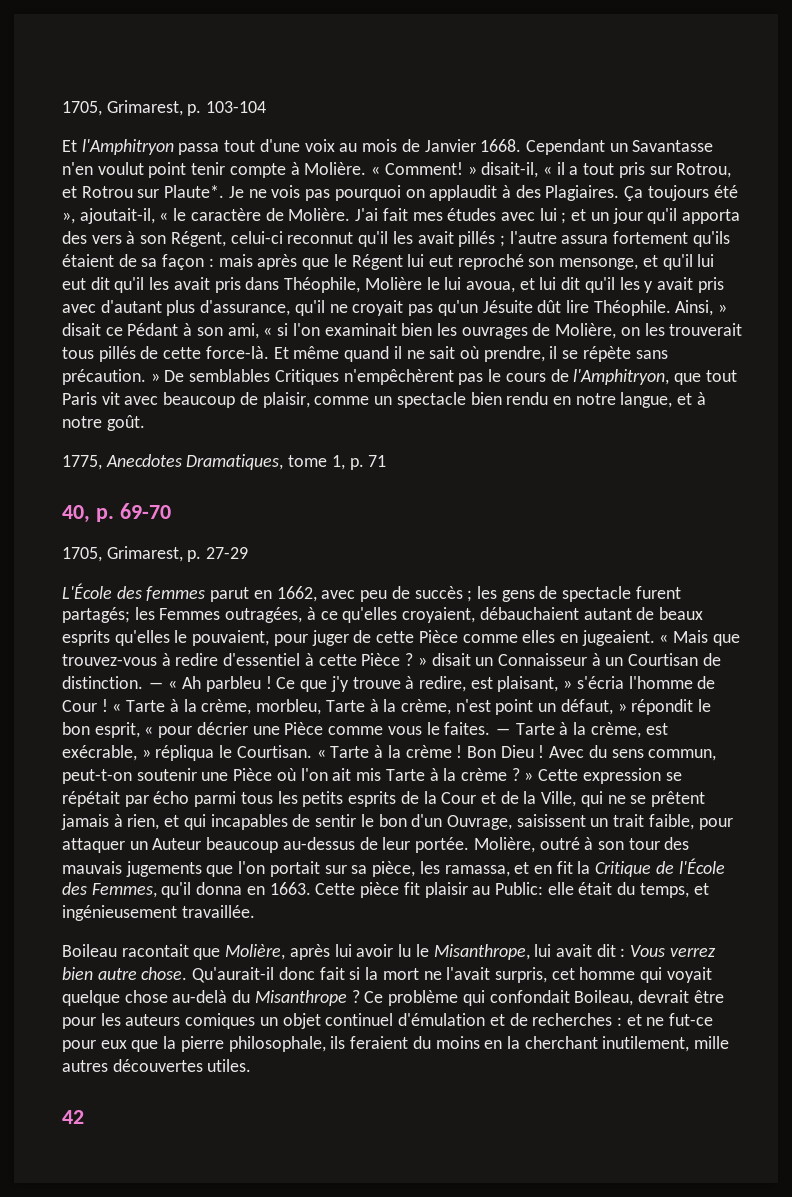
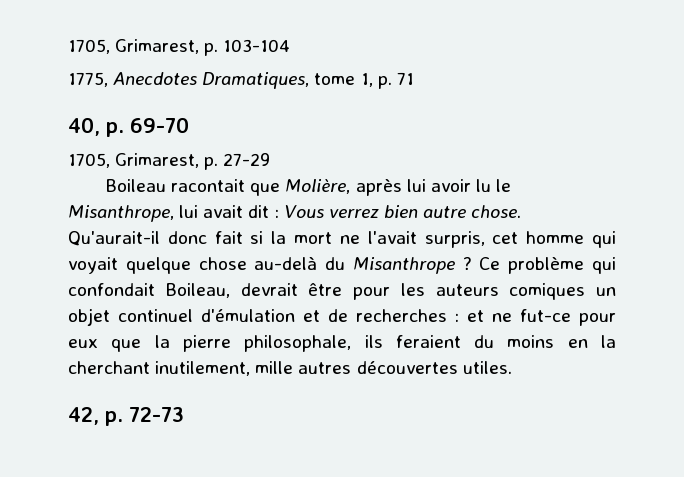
[62,139,714,155] [62,162,732,178] [62,185,738,201] [62,208,741,224] [62,231,730,247] [62,254,715,270] [62,277,724,293] [62,300,728,316] [62,323,743,339] [62,346,668,362] [62,369,737,385] [62,392,706,408] [62,415,145,431] // Et l'Amphitryon passa tout d'une voix au mois de Janvier 1668. Cependant un Savantasse n'en voulut point tenir compte à Molière. « Comment! » disait-il, « il a tout pris sur Rotrou, et Rotrou sur Plaute*. Je ne vois pas pourquoi on applaudit à des Plagiaires. Ça toujours été », ajoutait-il, « le caractère de Molière. J'ai fait mes études avec lui ; et un jour qu'il apporta des vers à son Régent, celui-ci reconnut qu'il les avait pillés ; l'autre assura fortement qu'ils étaient de sa façon : mais après que le Régent lui eut reproché son mensonge, et qu'il lui eut dit qu'il les avait pris dans Théophile, Molière le lui avoua, et lui dit qu'il les y avait pris avec d'autant plus d'assurance, qu'il ne croyait pas qu'un Jésuite dût lire Théophile. Ainsi, » disait ce Pédant à son ami, « si l'on examinait bien les ouvrages de Molière, on les trouverait tous pillés de cette force-là. Et même quand il ne sait où prendre, il se répète sans précaution. » De semblables Critiques n'empêchèrent pas le cours de l'Amphitryon, que tout Paris vit avec beaucoup de plaisir, comme un spectacle bien rendu en notre langue, et à notre goût. -> (291, 45) none
[62,583,681,602] [62,607,703,623] [62,630,740,646] [62,653,721,666] [62,676,716,692] [62,699,712,715] [62,722,668,738] [62,745,717,761] [62,768,682,784] [62,791,706,807] [61,814,733,830] [62,837,690,853] [62,858,725,877] [62,882,709,898] [62,905,255,921] // L'École des femmes parut en 1662, avec peu de succès ; les gens de spectacle furent partagés; les Femmes outragées, à ce qu'elles croyaient, débauchaient autant de beaux esprits qu'elles le pouvaient, pour juger de cette Pièce comme elles en jugeaient. « Mais que trouvez-vous à redire d'essentiel à cette Pièce ? » disait un Connaisseur à un Courtisan de distinction. ― « Ah parbleu ! Ce que j'y trouve à redire, est plaisant, » s'écria l'homme de Cour ! « Tarte à la crème, morbleu, Tarte à la crème, n'est point un défaut, » répondit le bon esprit, « pour décrier une Pièce comme vous le faites. ― Tarte à la crème, est exécrable, » répliqua le Courtisan. « Tarte à la crème ! Bon Dieu ! Avec du sens commun, peut-t-on soutenir une Pièce où l'on ait mis Tarte à la crème ? » Cette expression se répétait par écho parmi tous les petits esprits de la Cour et de la Ville, qui ne se prêtent jamais à rien, et qui incapables de sentir le bon d'un Ouvrage, saisissent un trait faible, pour attaquer un Auteur beaucoup au-dessus de leur portée. Molière, outré à son tour des mauvais jugements que l'on portait sur sa pièce, les ramassa, et en fit la Critique de l'École des Femmes, qu'il donna en 1663. Cette pièce fit plaisir au Public: elle était du temps, et ingénieusement travaillée. -> (271, 159) none
[62,1110,84,1124] 42 -> [68,407,184,426] 42, p. 72-73

